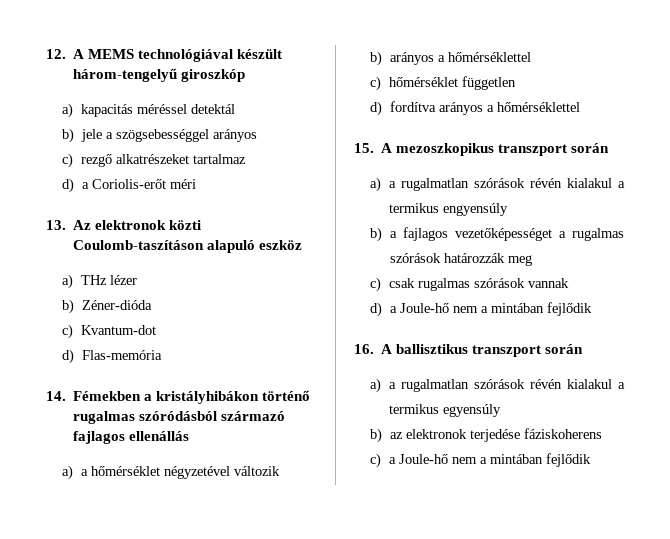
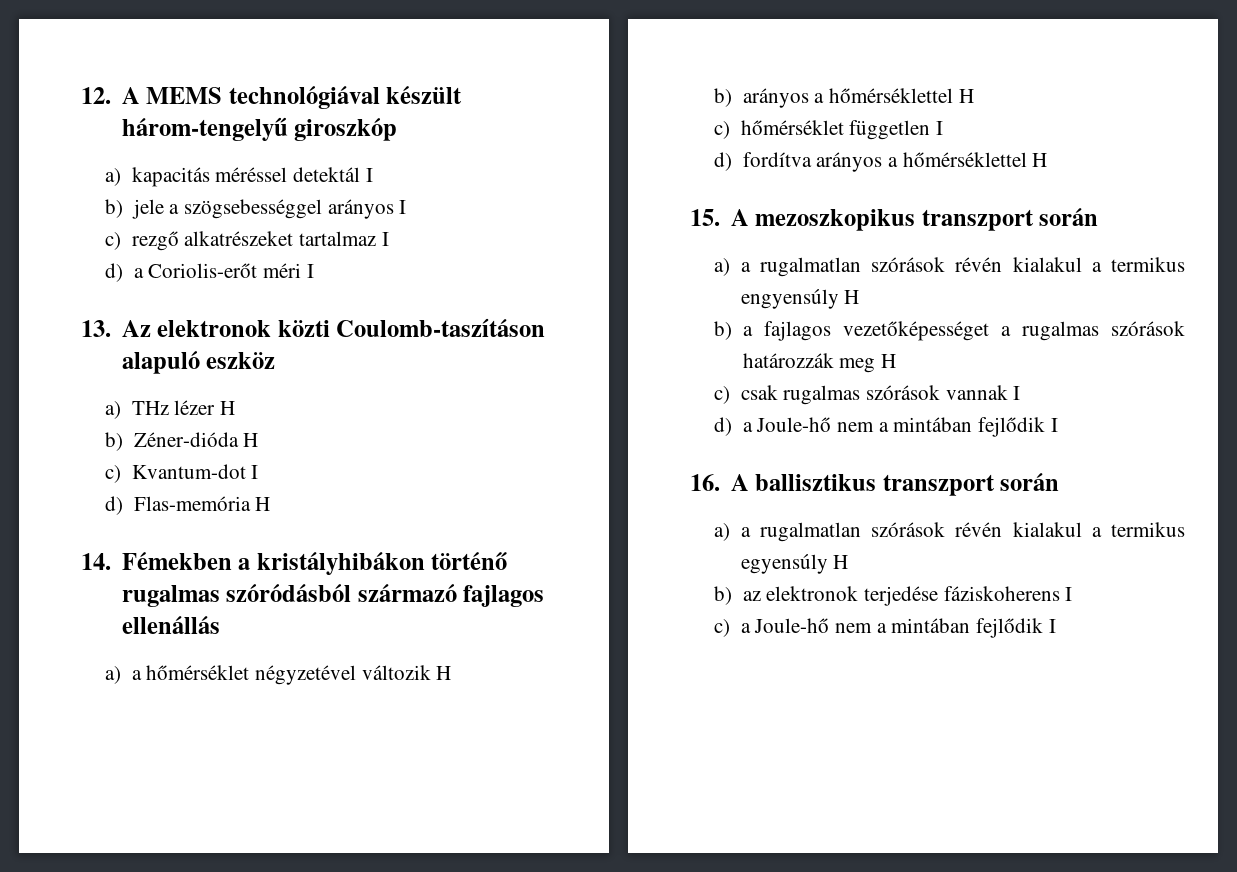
(235, 109) none -> [365,168,373,182] I
(257, 135) none -> [399,200,407,214] I
(246, 159) none -> [381,232,389,246] I
(196, 184) none -> [306,264,314,278] I
(137, 280) none -> [220,401,236,415] H
(152, 305) none -> [243,433,259,447] H
(156, 330) none -> [251,465,259,479] I
(162, 355) none -> [255,497,271,511] H
(280, 471) none -> [436,666,452,680] H
(531, 57) none -> [958,89,974,103] H
(516, 83) none -> [936,121,944,135] I
(580, 107) none -> [1032,153,1048,167] H
(508, 209) none -> [844,290,860,304] H
(532, 260) none -> [881,354,897,368] H
(569, 283) none -> [1013,386,1021,400] I
(592, 309) none -> [1050,418,1058,432] I
(501, 410) none -> [833,555,849,569] H
(602, 433) none -> [1065,587,1073,601] I
(591, 460) none -> [1048,619,1056,633] I

